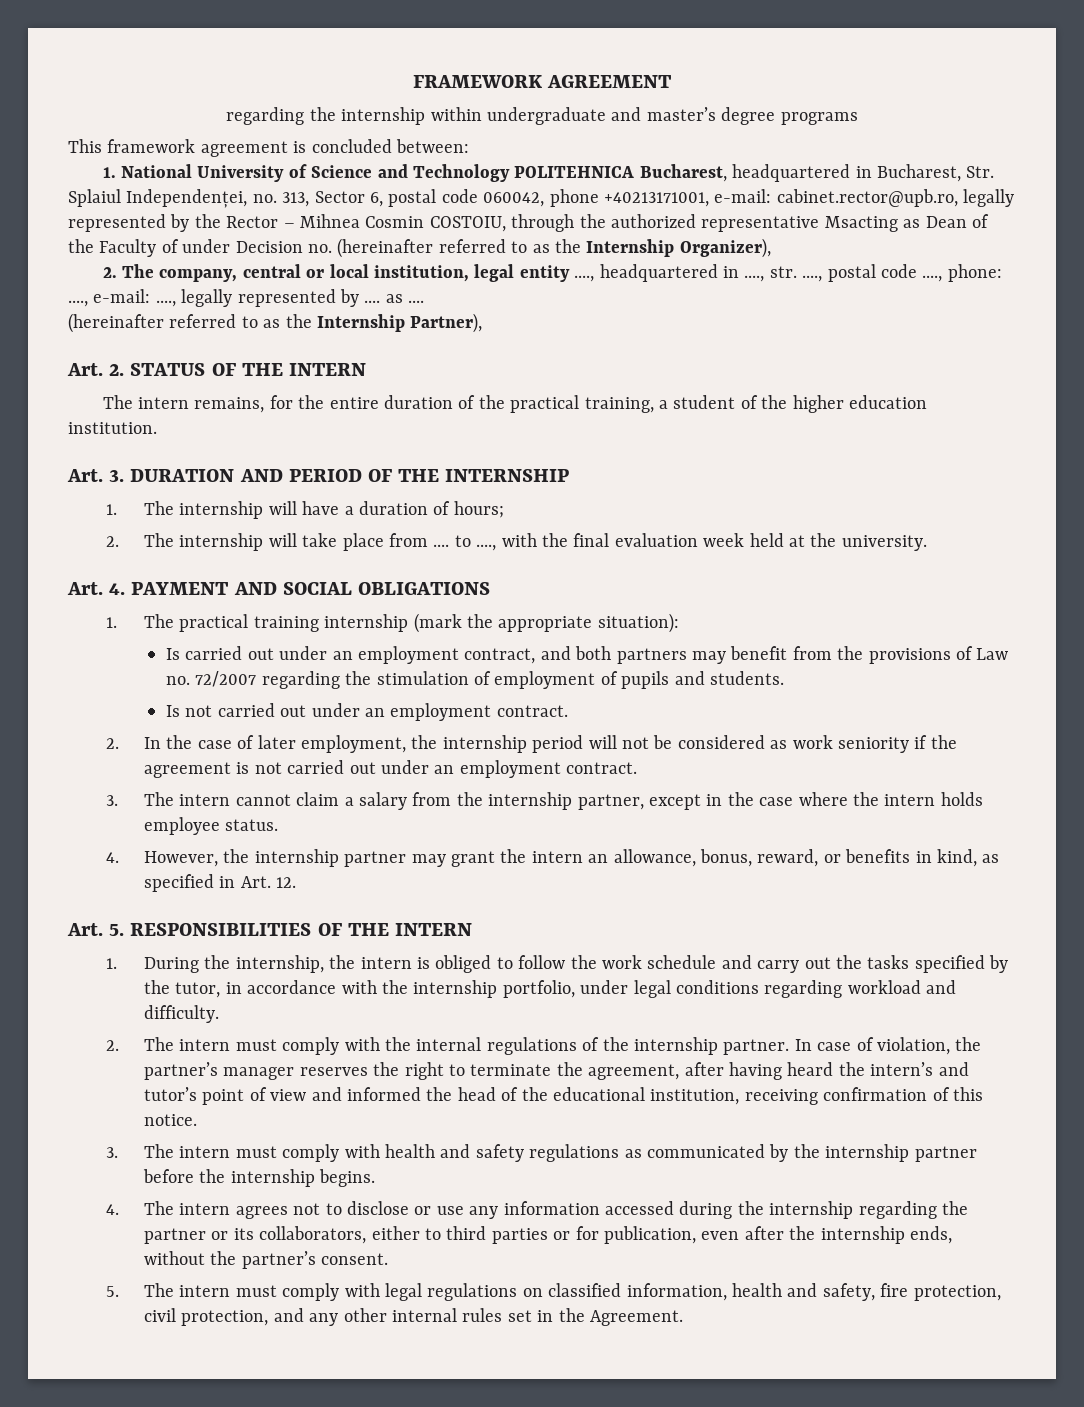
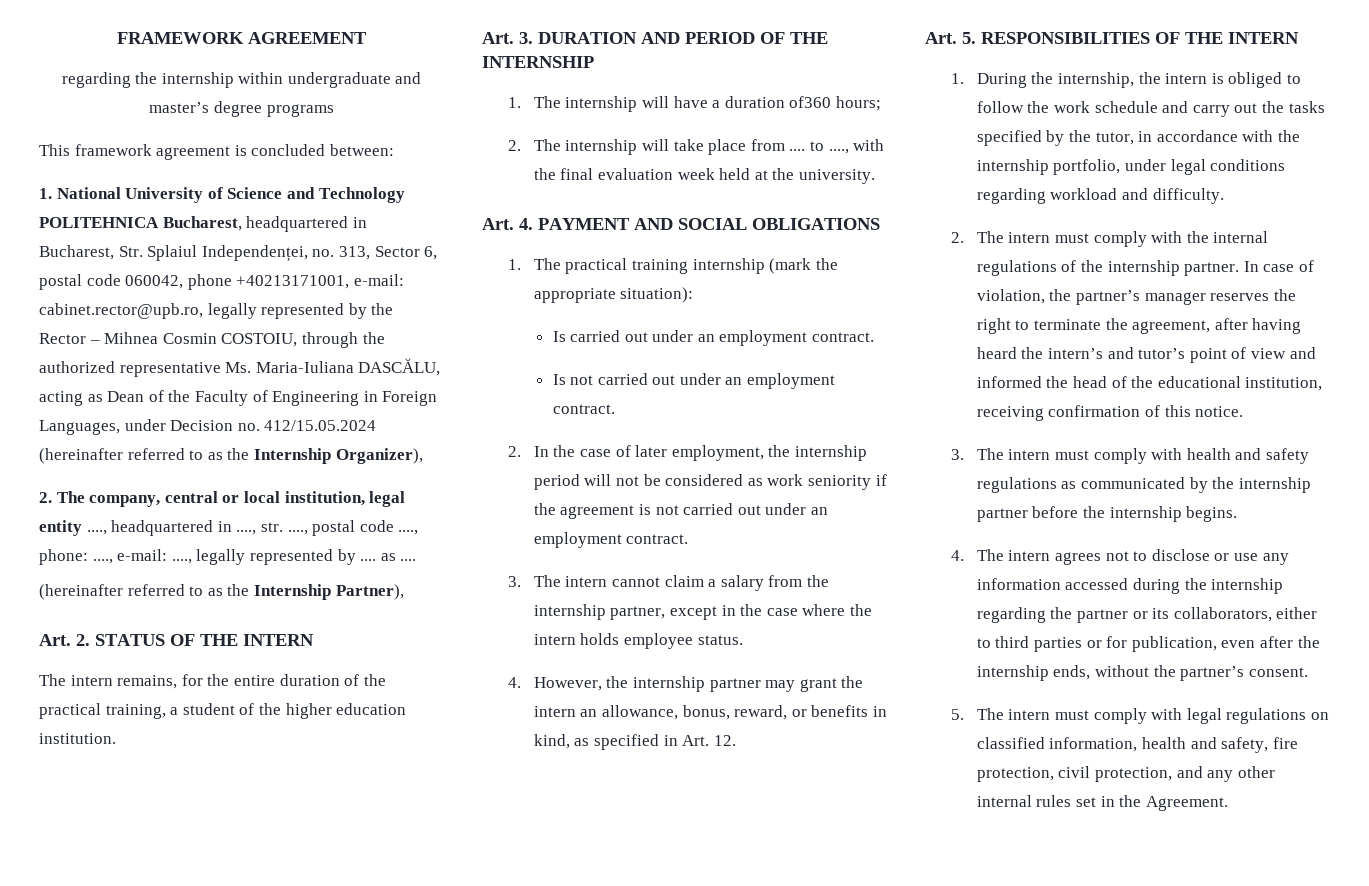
[824,216,898,232] Msacting -> [225,358,441,376] [39,391,83,406] Ms. Maria-Iuliana DASCĂLU, acting
(179, 246) none -> [272,391,438,406] [39,420,120,435] Engineering in Foreign Languages,
(332, 248) none -> [264,420,377,431] 412/15.05.2024
[433,501,451,515] of -> [789,96,832,108] of360
[464,646,1009,664] [166,671,785,689] contract, and both partners may benefit from the provisions of Law no. 72/2007 regarding the stimulation of employment of pupils and students. -> [812,332,875,342] contract.

